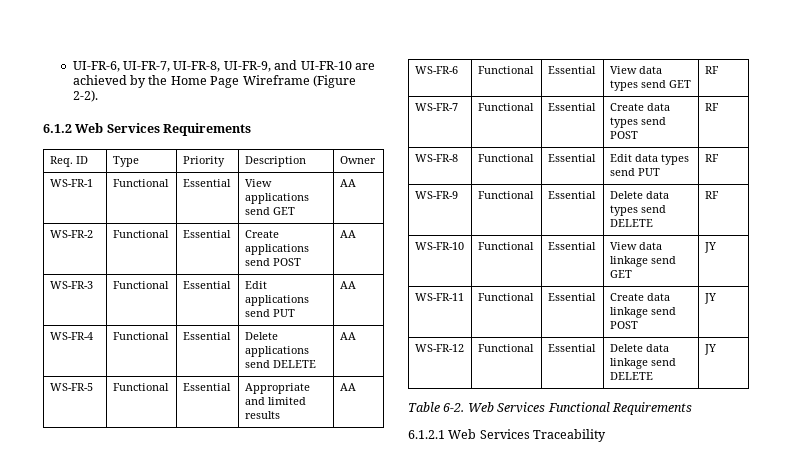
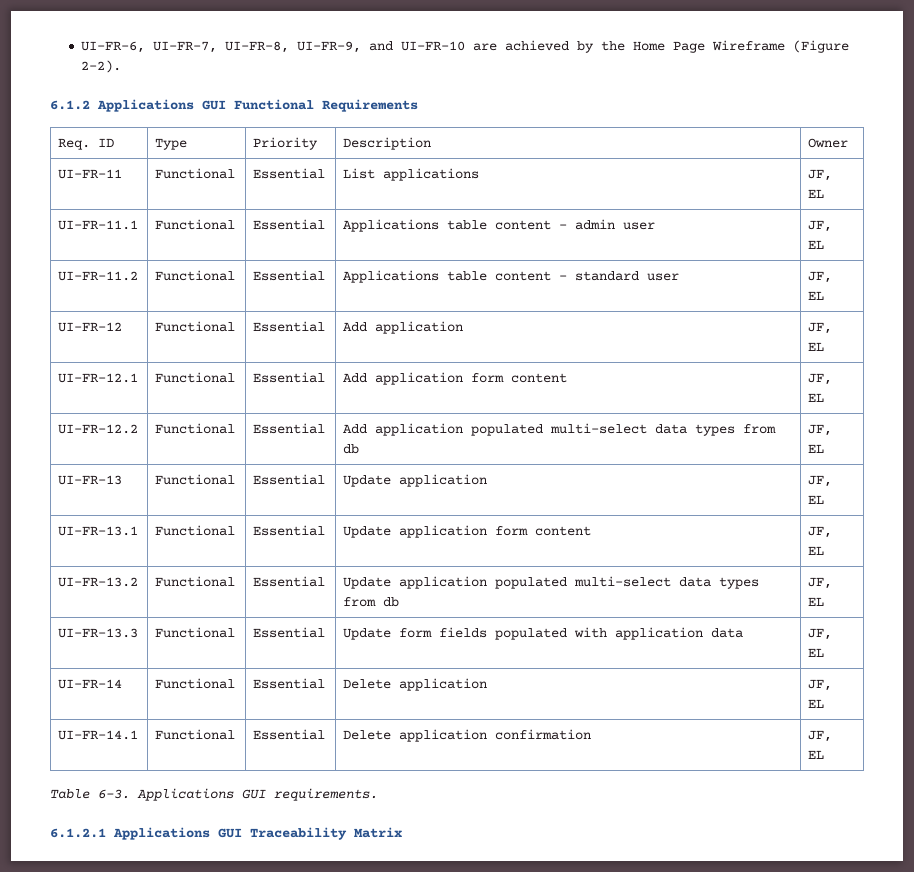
[75,123,160,133] Web Services -> [97,99,314,112] Applications GUI Functional
[49,179,93,187] [112,179,169,187] [182,179,231,187] [244,179,272,187] [244,193,309,204] [244,207,295,215] [339,179,356,187] [49,230,93,238] [112,230,169,238] [182,230,231,238] [244,230,279,238] [244,244,309,255] [244,258,301,266] [339,230,356,238] [49,281,93,289] [112,281,169,289] [182,281,231,289] [244,281,267,289] [244,295,309,306] [244,309,295,317] [339,281,356,289] [49,332,93,340] [112,332,169,340] [182,332,231,340] [244,332,278,340] [244,346,309,357] [244,360,316,368] [339,332,356,340] [49,383,93,391] [112,383,169,391] [182,383,231,391] [244,383,310,394] [244,397,306,405] [244,411,280,419] [339,383,356,391] [414,66,458,74] [477,66,534,74] [547,66,596,74] [609,66,662,74] [609,80,691,91] [704,66,719,74] [414,103,458,111] [477,103,534,111] [547,103,596,111] [609,103,670,111] [609,117,666,128] [609,131,638,139] [704,103,719,111] [414,154,458,162] [477,154,534,162] [547,154,596,162] [609,154,689,165] [609,168,660,176] [704,154,719,162] [414,191,458,199] [477,191,534,199] [547,191,596,199] [609,191,669,199] [609,205,666,216] [609,219,653,227] [704,191,719,199] [414,242,464,250] [477,242,534,250] [547,242,596,250] [609,242,662,250] [609,256,676,267] [609,270,632,278] [703,242,716,253] [414,293,464,301] [477,293,534,301] [547,293,596,301] [609,293,670,301] [609,307,676,318] [609,321,638,329] [703,293,716,304] [414,344,464,352] [477,344,534,352] [547,344,596,352] [609,344,669,352] [609,358,676,369] [609,372,653,380] [703,344,716,355] [408,402,692,415] [408,429,607,442] WS-FR-1 | Functional | Essential | View applications send GET | AA // WS-FR-2 | Functional | Essential | Create applications send POST | AA // WS-FR-3 | Functional | Essential | Edit applications send PUT | AA // WS-FR-4 | Functional | Essential | Delete applications send DELETE | AA // WS-FR-5 | Functional | Essential | Appropriate and limited results | AA // WS-FR-6 | Functional | Essential | View data types send GET | RF // WS-FR-7 | Functional | Essential | Create data types send POST | RF // WS-FR-8 | Functional | Essential | Edit data types send PUT | RF // WS-FR-9 | Functional | Essential | Delete data types send DELETE | RF // WS-FR-10 | Functional | Essential | View data linkage send GET | JY // WS-FR-11 | Functional | Essential | Create data linkage send POST | JY // WS-FR-12 | Functional | Essential | Delete data linkage send DELETE | JY // Table 6-2. Web Services Functional Requirements // 6.1.2.1 Web Services Traceability -> [58,169,123,179] [155,168,236,179] [253,168,326,179] [343,168,480,181] [808,169,833,181] [808,189,825,198] [58,220,139,230] [155,219,236,230] [253,219,326,230] [343,219,656,232] [808,220,833,232] [808,240,825,249] [58,271,139,281] [155,270,236,281] [253,270,326,281] [343,270,680,283] [808,271,833,283] [808,291,825,300] [58,322,123,332] [155,321,236,332] [253,321,326,332] [343,321,464,334] [808,322,833,334] [808,342,825,351] [58,373,139,383] [155,372,236,383] [253,372,326,383] [343,372,568,385] [808,373,833,385] [808,393,825,402] [58,424,139,434] [155,423,236,434] [253,423,326,434] [343,423,777,436] [343,444,360,454] [808,424,833,436] [808,444,825,453] [58,475,123,485] [155,474,236,485] [253,474,326,485] [343,474,488,487] [808,475,833,487] [808,495,825,504] [58,526,139,536] [155,525,236,536] [253,525,326,536] [343,525,592,538] [808,526,833,538] [808,546,825,555] [58,577,139,587] [155,576,236,587] [253,576,326,587] [343,576,760,589] [343,597,400,607] [808,577,833,589] [808,597,825,606] [58,628,139,638] [155,627,236,638] [253,627,326,638] [343,627,744,640] [808,628,833,640] [808,648,825,657] [58,679,123,689] [155,678,236,689] [253,678,326,689] [343,678,488,691] [808,679,833,691] [808,699,825,708] [58,730,139,740] [155,729,236,740] [253,729,326,740] [343,729,592,742] [808,730,833,742] [808,750,825,759] [50,788,378,801] [50,827,402,840] UI-FR-11 | Functional | Essential | List applications | JF, EL // UI-FR-11.1 | Functional | Essential | Applications table content – admin user | JF, EL // UI-FR-11.2 | Functional | Essential | Applications table content – standard user | JF, EL // UI-FR-12 | Functional | Essential | Add application | JF, EL // UI-FR-12.1 | Functional | Essential | Add application form content | JF, EL // UI-FR-12.2 | Functional | Essential | Add application populated multi-select data types from db | JF, EL // UI-FR-13 | Functional | Essential | Update application | JF, EL // UI-FR-13.1 | Functional | Essential | Update application form content | JF, EL // UI-FR-13.2 | Functional | Essential | Update application populated multi-select data types from db | JF, EL // UI-FR-13.3 | Functional | Essential | Update form fields populated with application data | JF, EL // UI-FR-14 | Functional | Essential | Delete application | JF, EL // UI-FR-14.1 | Functional | Essential | Delete application confirmation | JF, EL // Table 6-3. Applications GUI requirements. // 6.1.2.1 Applications GUI Traceability Matrix

